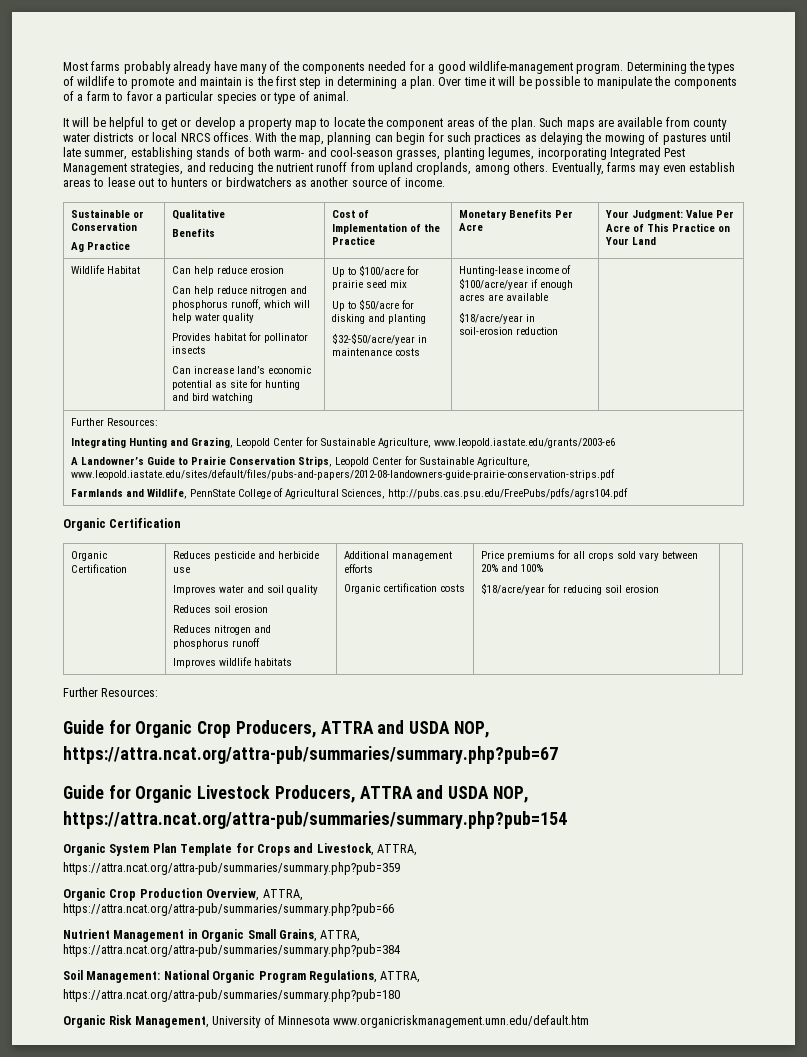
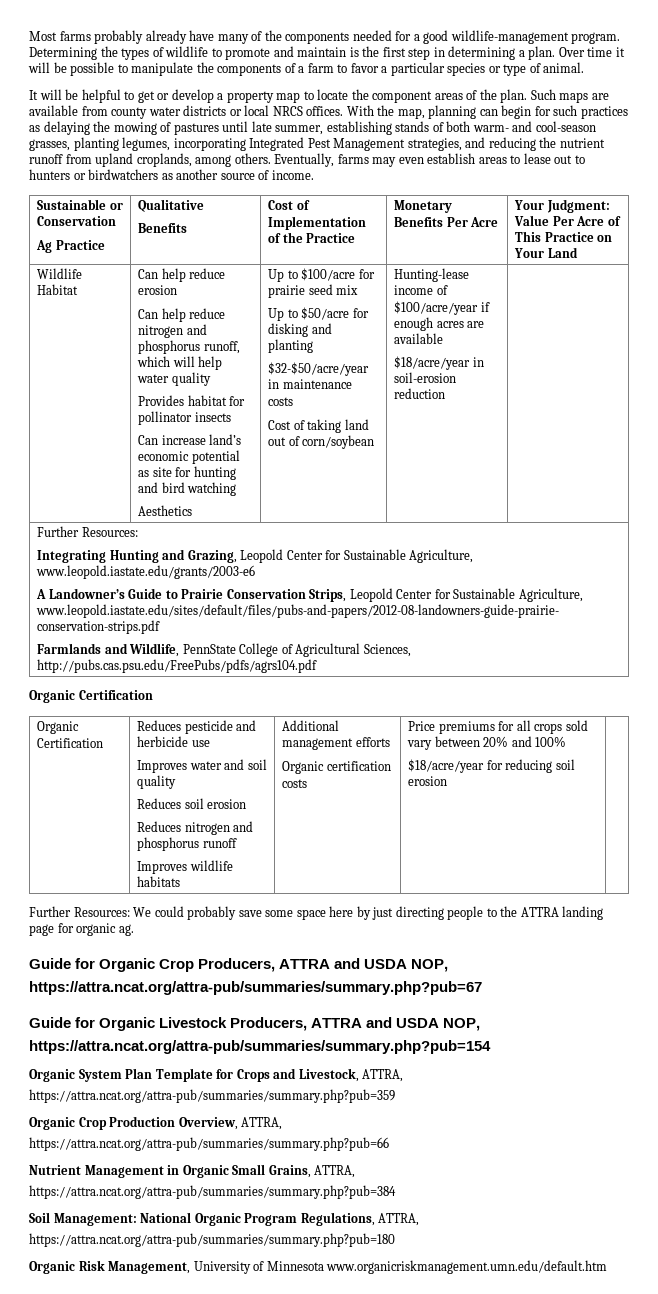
(254, 398) none -> [138,505,193,516] // Aesthetics
(421, 352) none -> [268,419,369,433] [268,435,375,449] // Cost of taking land out of corn/soybean
(159, 692) none -> [133,906,604,920] [29,923,134,936] We could probably save some space here by just directing people to the ATTRA landing page for organic ag.

